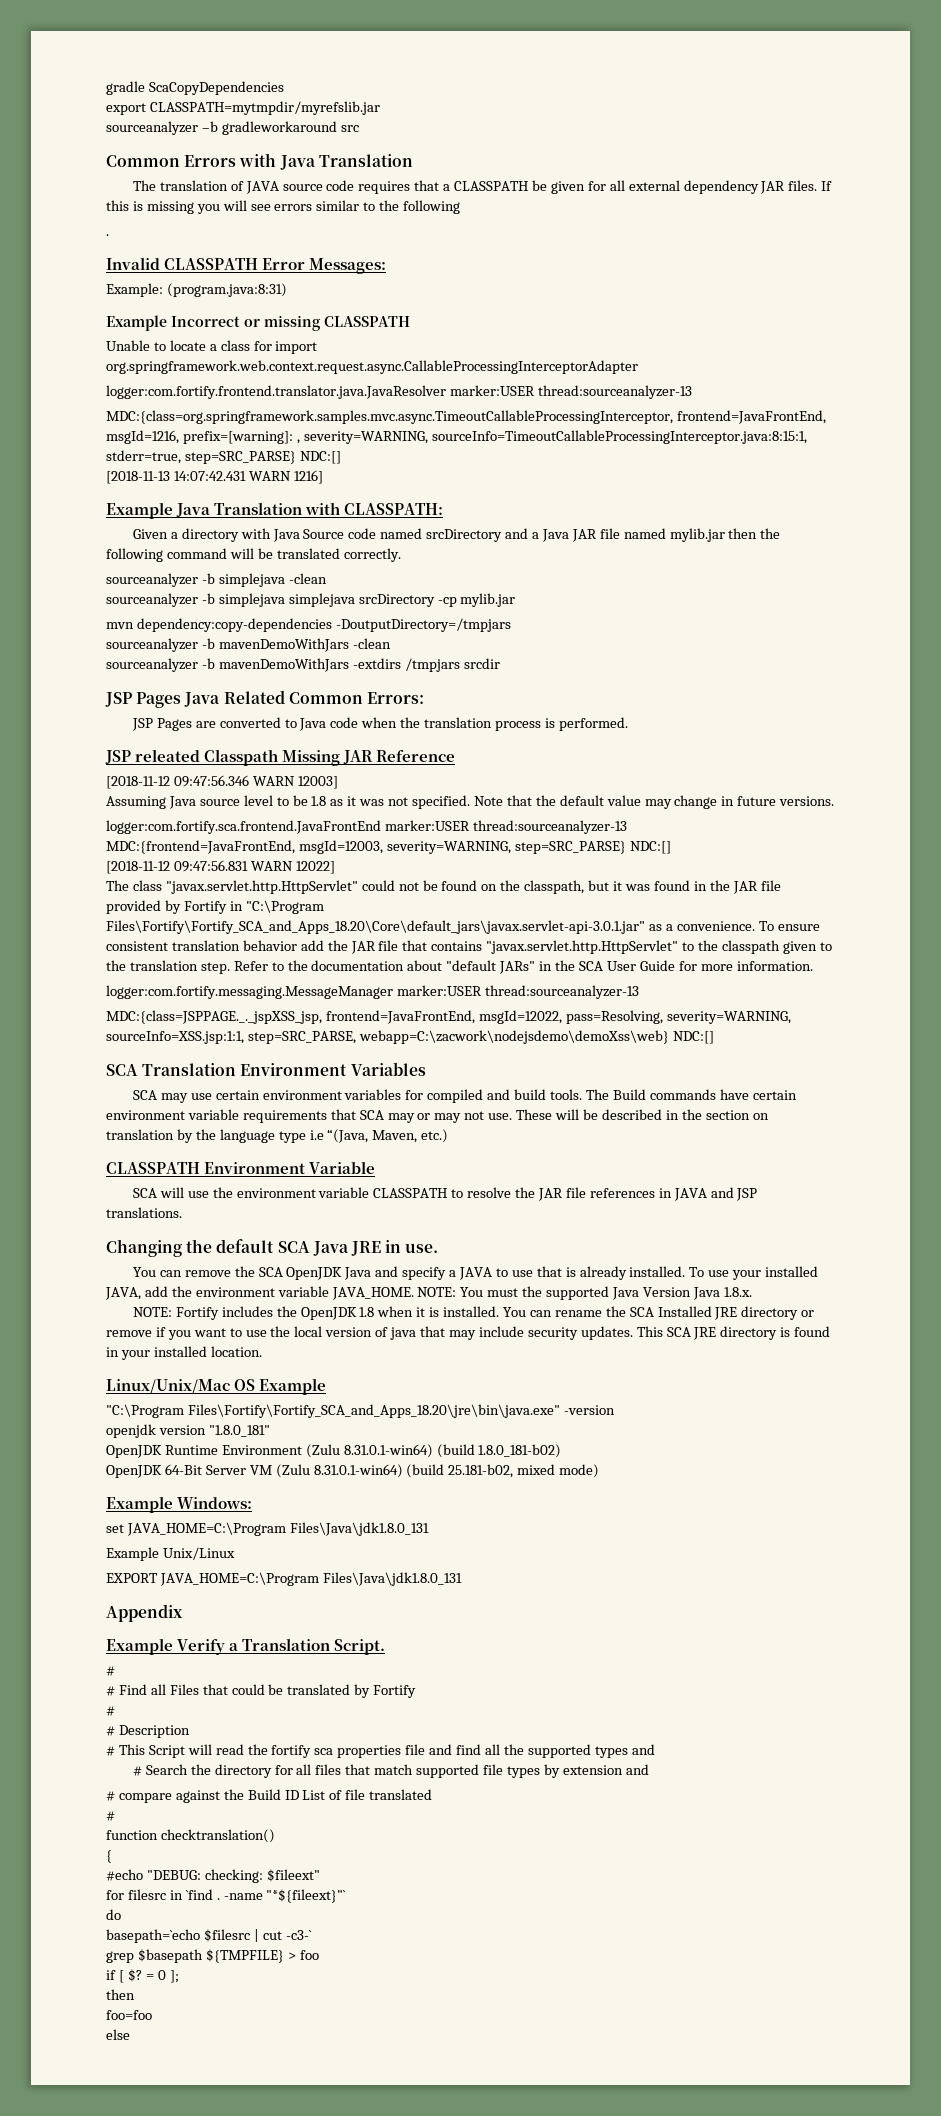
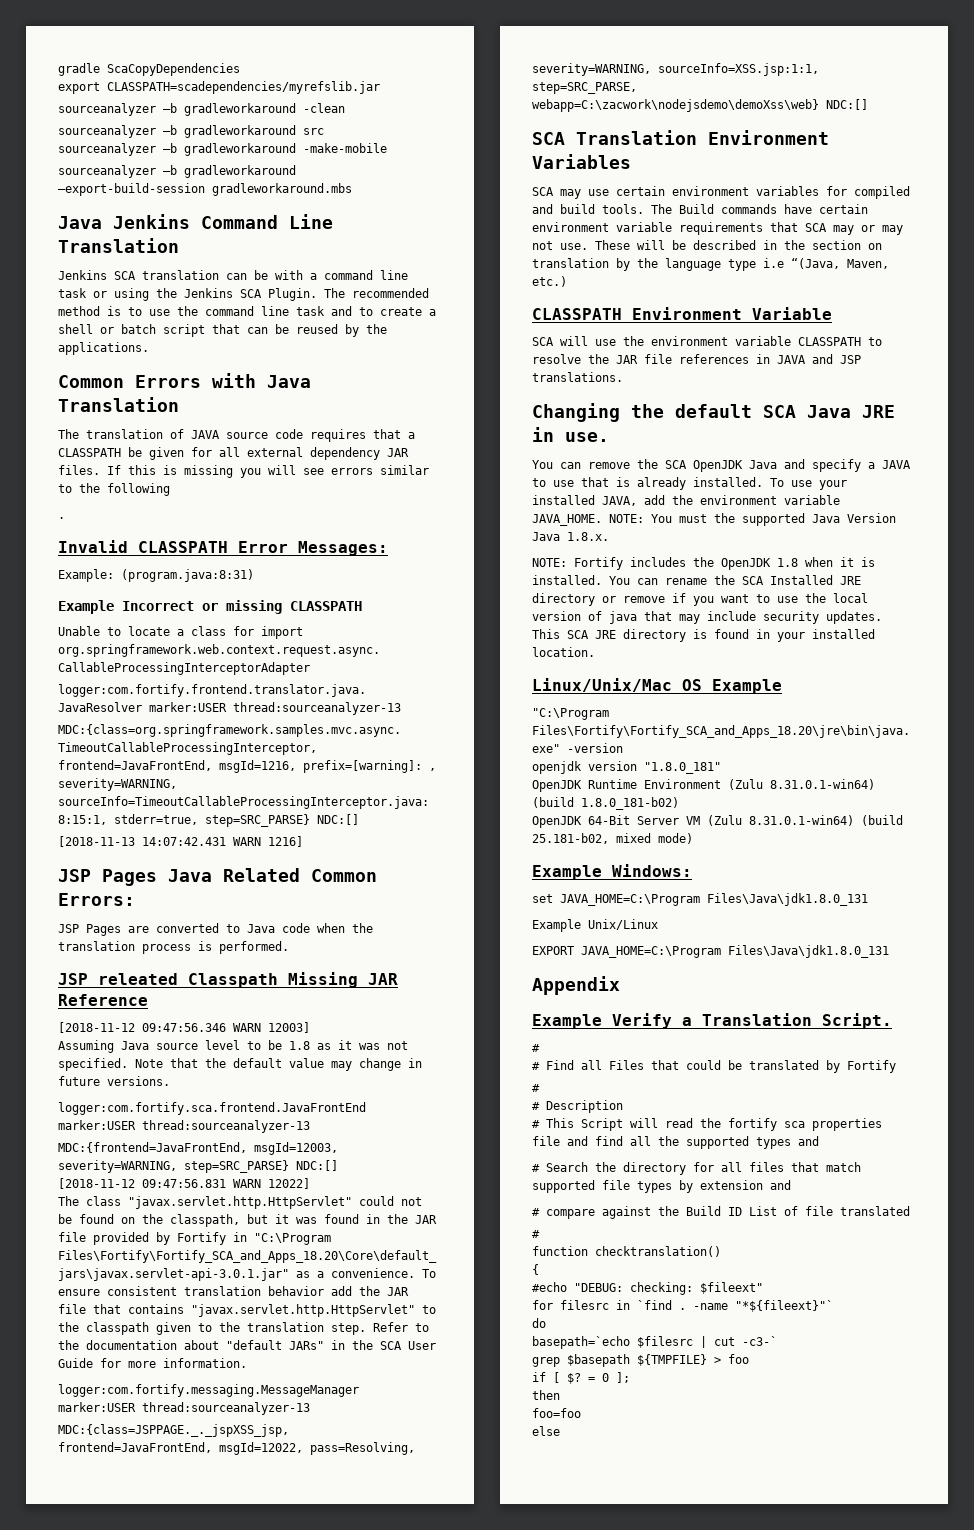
[149,101,380,115] CLASSPATH=mytmpdir/myrefslib.jar -> [107,81,380,94] [58,103,345,116] CLASSPATH=scadependencies/myrefslib.jar // sourceanalyzer –b gradleworkaround -clean
(359, 128) none -> [58,143,387,156] [58,165,296,178] [58,183,352,196] [58,214,333,229] [58,238,179,253] [58,270,408,280] [58,288,429,301] [58,306,436,316] [58,324,387,337] [58,342,149,355] // sourceanalyzer –b gradleworkaround -make-mobile // sourceanalyzer –b gradleworkaround –export-build-session gradleworkaround.mbs // Java Jenkins Command Line Translation // Jenkins SCA translation can be with a command line task or using the Jenkins SCA Plugin. The recommended method is to use the command line task and to create a shell or batch script that can be reused by the applications.
[106,502,444,519] [132,528,781,542] [106,548,401,562] [106,573,327,587] [106,593,516,607] [106,618,511,632] [106,638,391,652] [106,658,500,672] // Example Java Translation with CLASSPATH: // Given a directory with Java Source code named srcDirectory and a Java JAR file named mylib.jar then the following command will be translated correctly. // sourceanalyzer -b simplejava -clean // sourceanalyzer -b simplejava simplejava srcDirectory -cp mylib.jar // mvn dependency:copy-dependencies -DoutputDirectory=/tmpjars // sourceanalyzer -b mavenDemoWithJars -clean // sourceanalyzer -b mavenDemoWithJars -extdirs /tmpjars srcdir -> (303, 841) none

